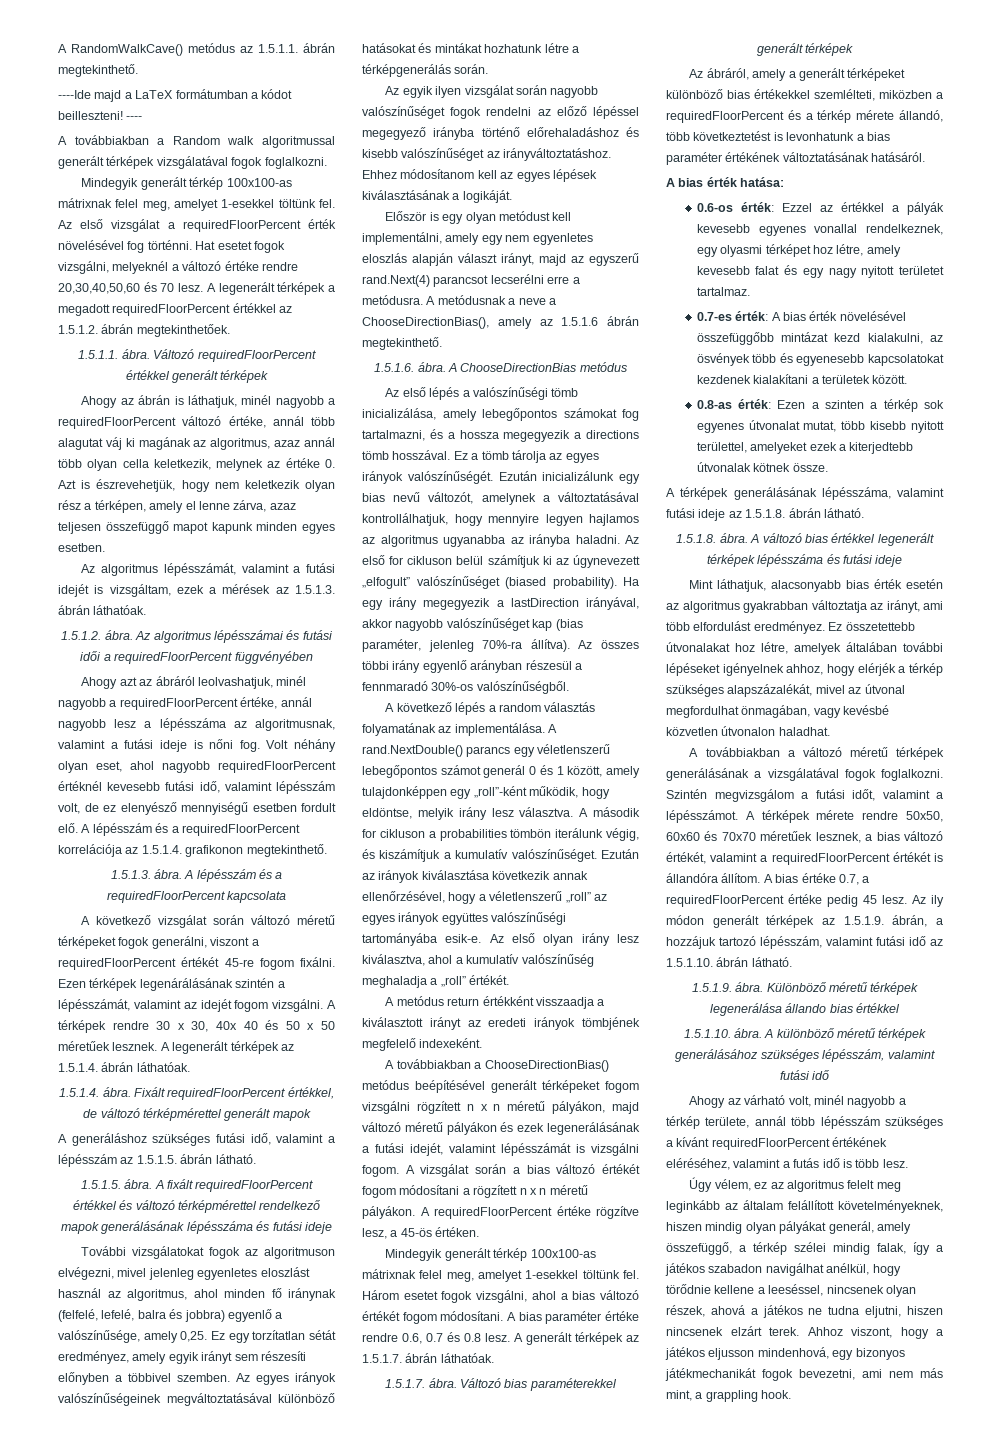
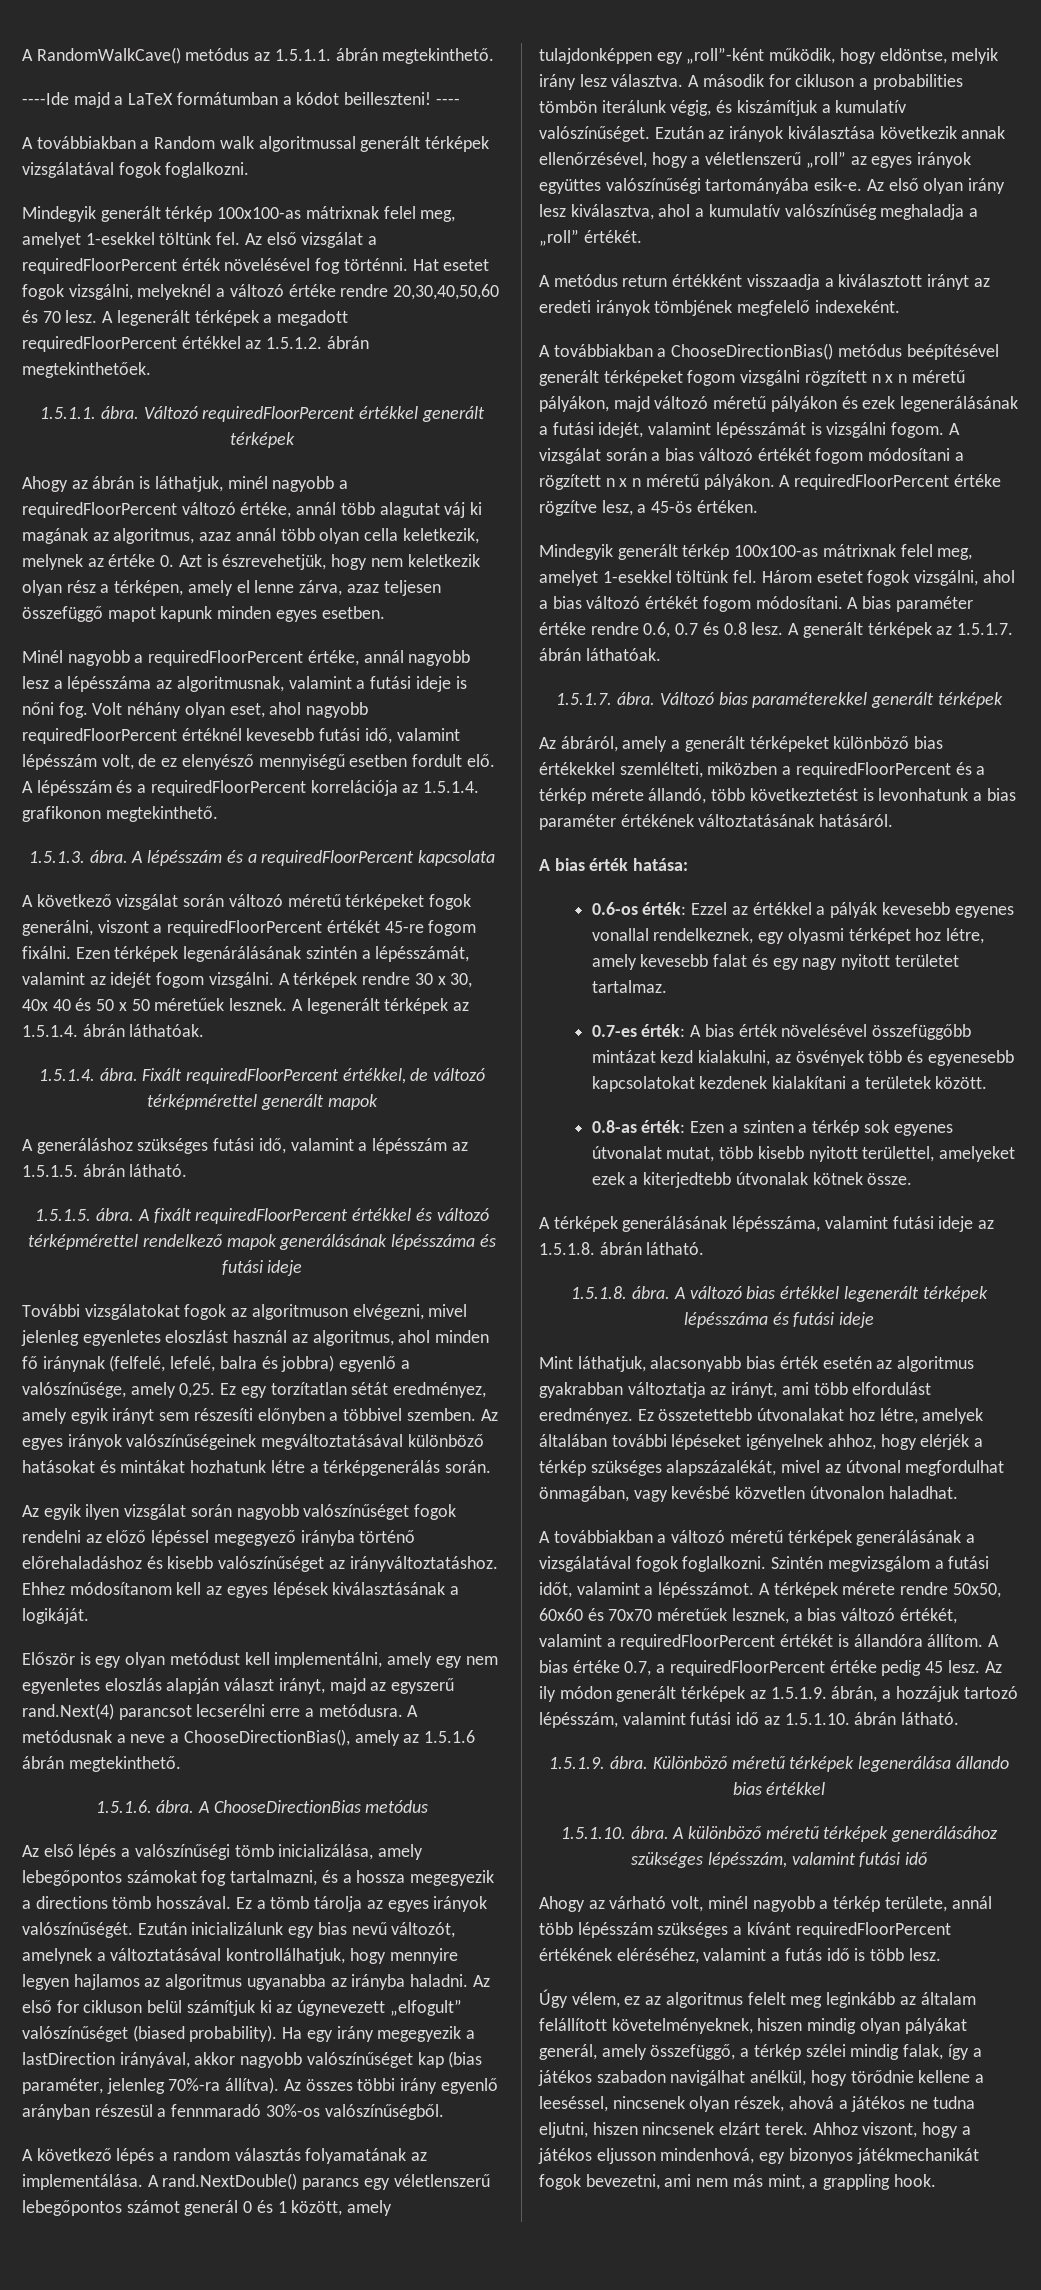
[81,563,335,576] [58,584,335,597] [58,605,147,615] [61,630,333,643] [80,651,313,664] [81,676,307,689] Az algoritmus lépésszámát, valamint a futási idejét is vizsgáltam, ezek a mérések az 1.5.1.3. ábrán láthatóak. // 1.5.1.2. ábra. Az algoritmus lépésszámai és futási idői a requiredFloorPercent függvényében // Ahogy azt az ábráról leolvashatjuk, minél -> [22,650,63,663] Minél

